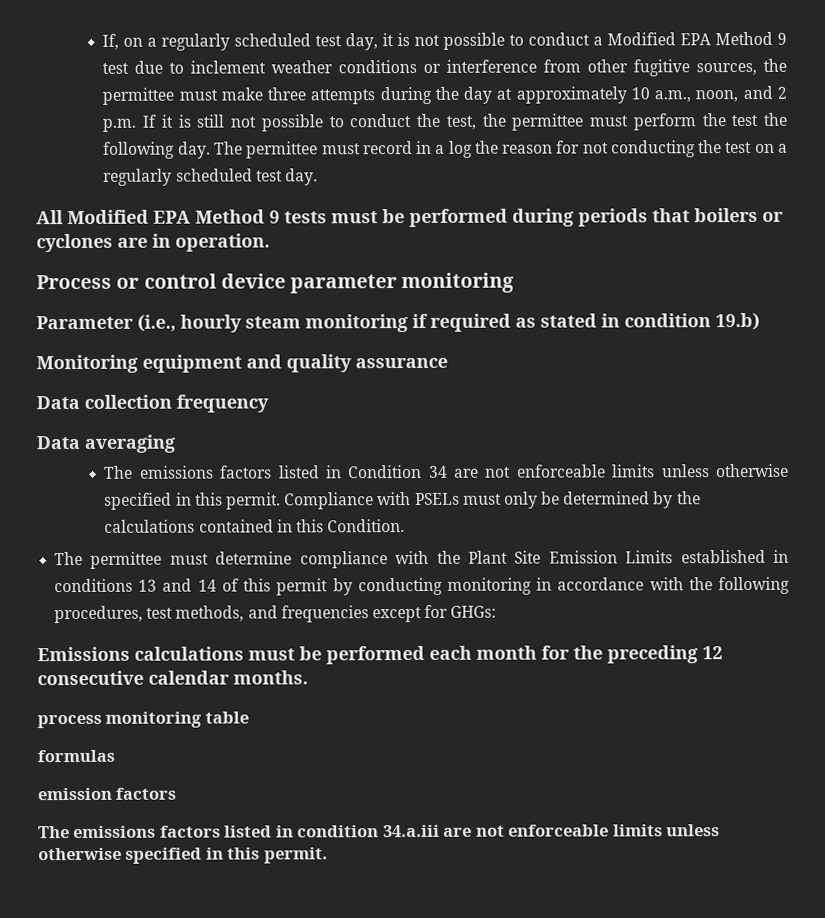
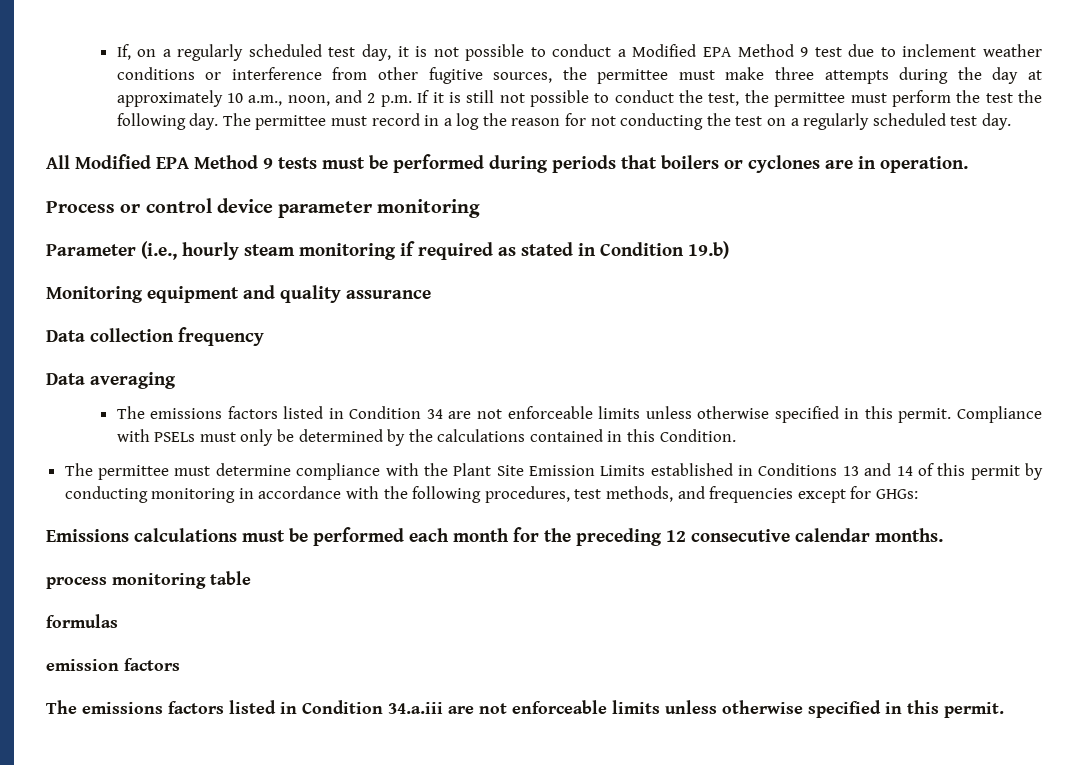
[624,313,711,328] condition -> [600,242,684,256] Condition
[54,578,134,593] conditions -> [758,463,838,476] Conditions
[297,825,380,838] condition -> [302,700,383,714] Condition

